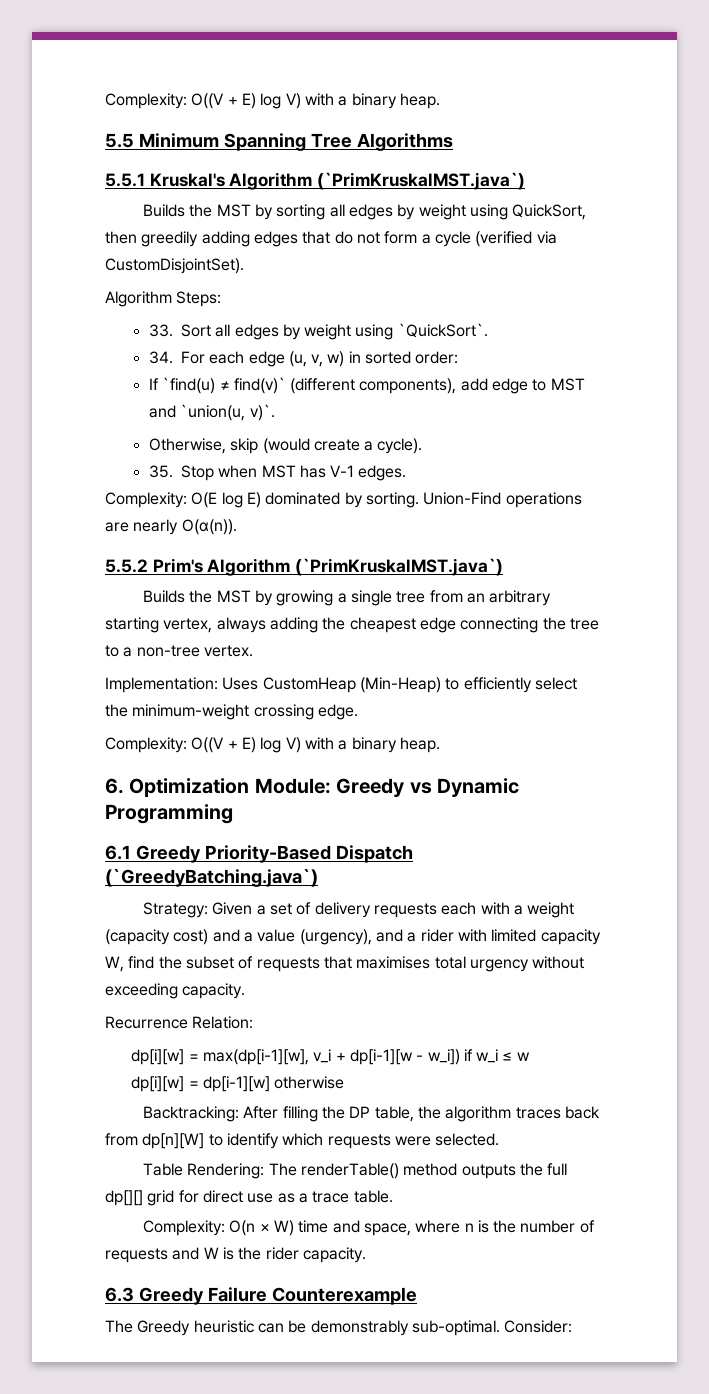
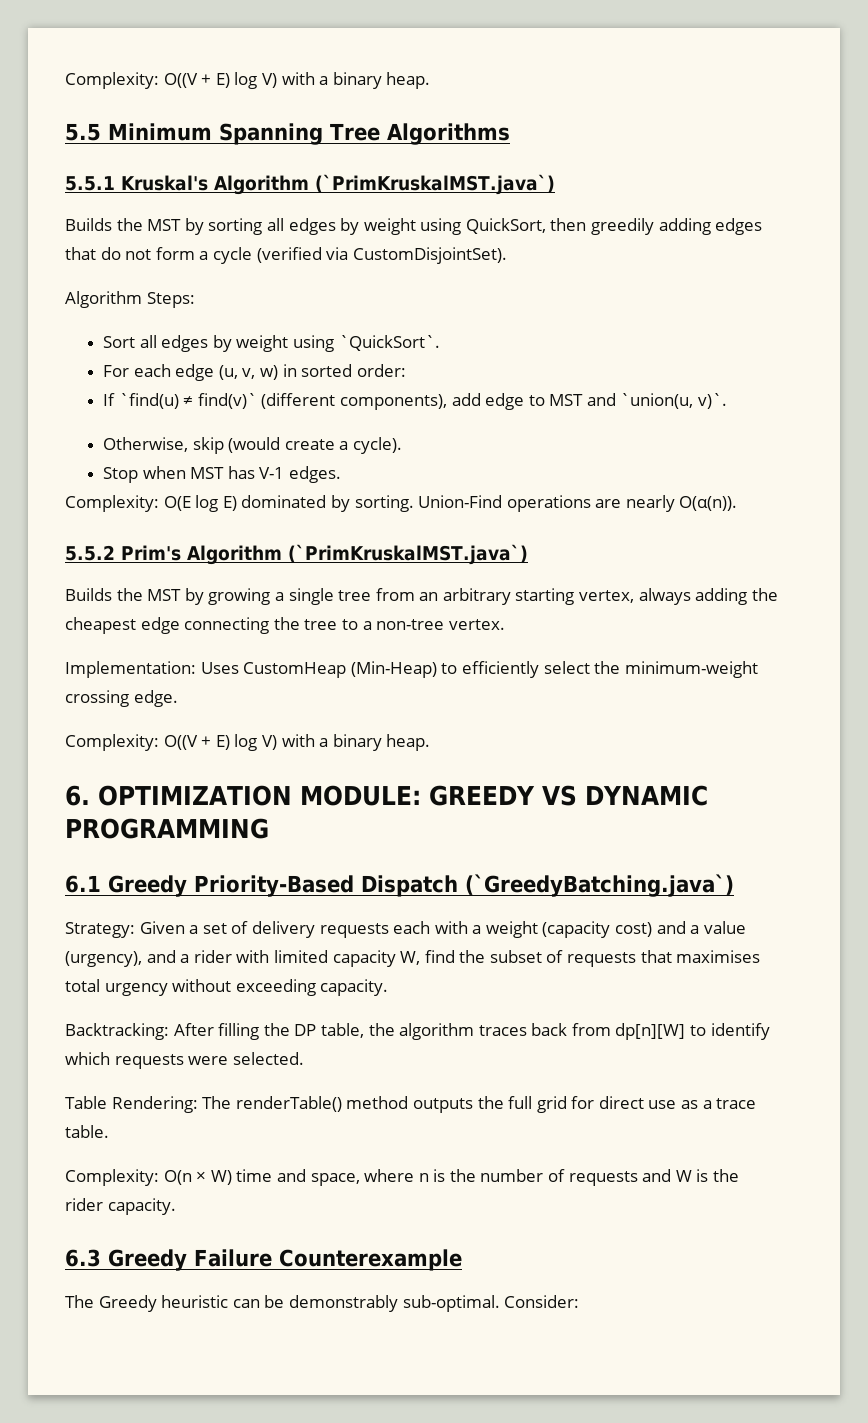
[148,324,173,337] 33. -> (195, 300) none
[148,351,173,364] 34. -> (440, 343) none
[148,465,173,478] 35. -> (402, 445) none
[129,778,519,797] [105,804,233,824] Optimization Module: Greedy vs Dynamic Programming -> [98,785,708,806] [65,818,269,839] OPTIMIZATION MODULE: GREEDY VS DYNAMIC PROGRAMMING
[105,1016,254,1029] [131,1049,530,1065] [131,1076,345,1092] // Recurrence Relation: // dp[i][w] = max(dp[i-1][w], v_i + dp[i-1][w - w_i]) if w_i ≤ w // dp[i][w] = dp[i-1][w] otherwise -> (389, 987) none
[105,1190,143,1206] dp[][] -> (533, 1102) none

